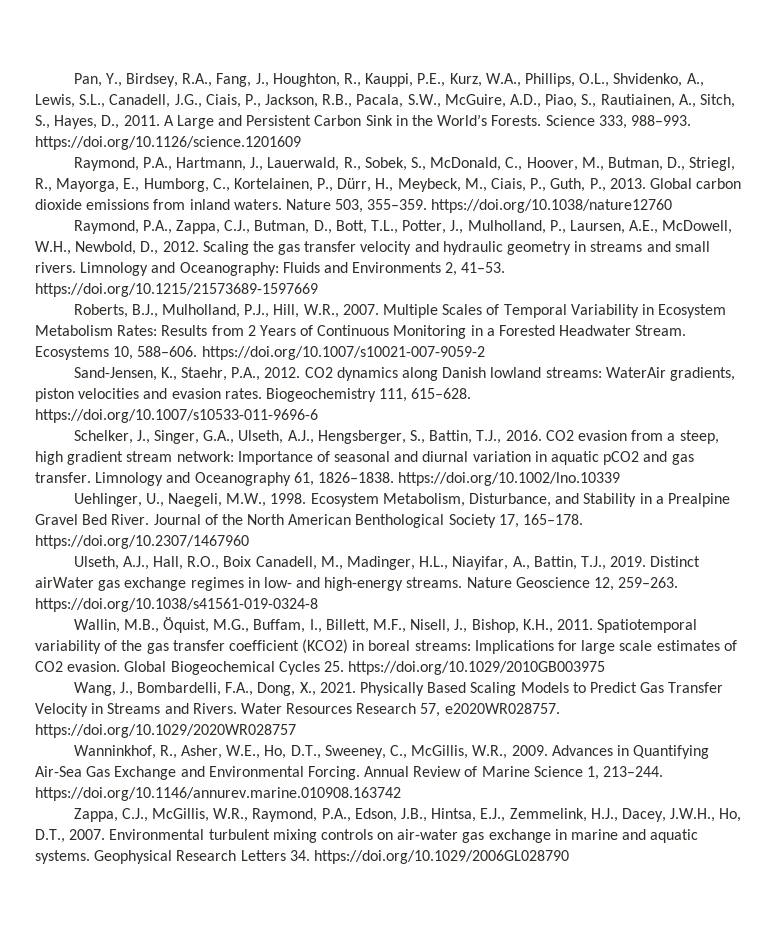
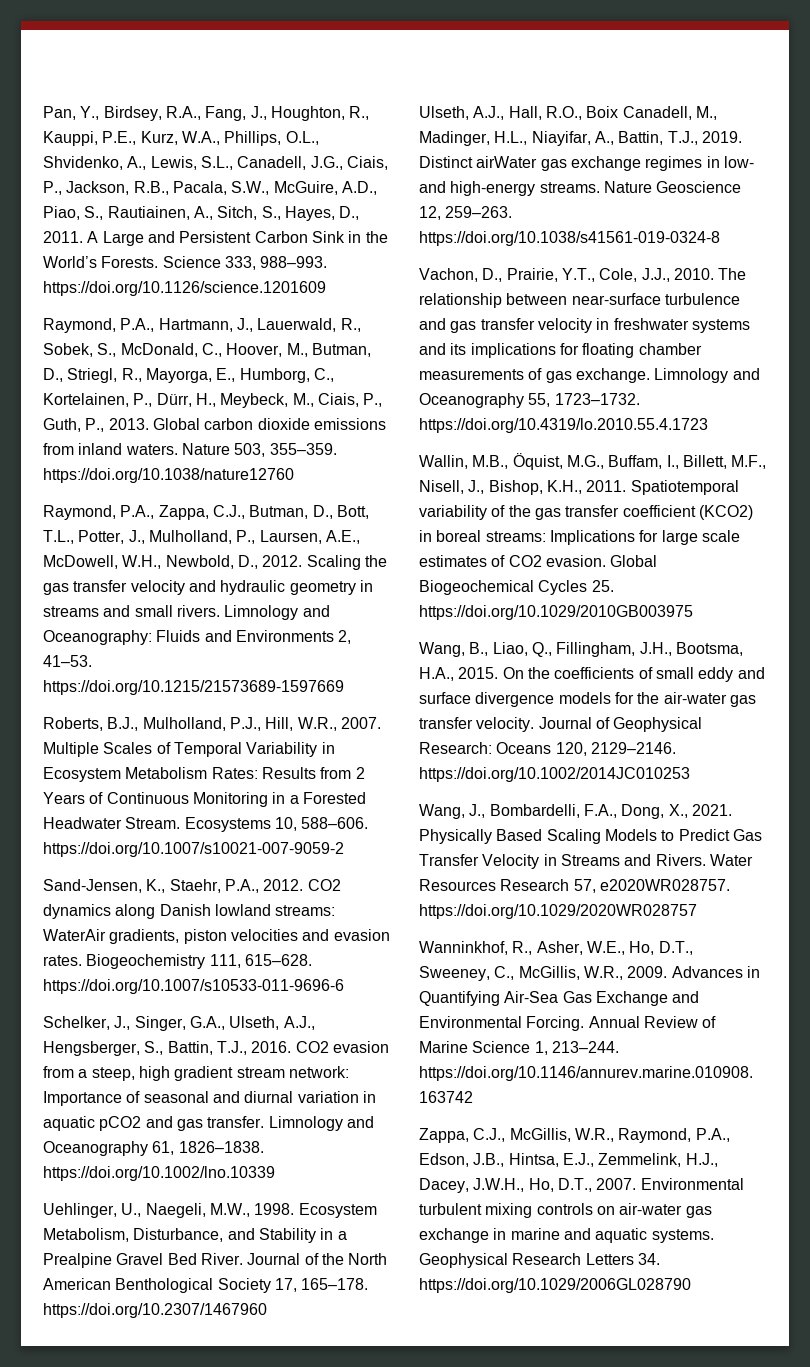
(318, 605) none -> [419,268,747,282] [419,293,740,308] [419,318,750,333] [419,343,702,358] [419,368,760,383] [419,393,640,408] [419,418,708,433] // Vachon, D., Prairie, Y.T., Cole, J.J., 2010. The relationship between near-surface turbulence and gas transfer velocity in freshwater systems and its implications for floating chamber measurements of gas exchange. Limnology and Oceanography 55, 1723–1732. https://doi.org/10.4319/lo.2010.55.4.1723
(606, 668) none -> [419,642,743,657] [419,667,765,682] [419,692,756,707] [419,717,703,732] [419,742,676,756] [419,767,690,782] // Wang, B., Liao, Q., Fillingham, J.H., Bootsma, H.A., 2015. On the coefficients of small eddy and surface divergence models for the air-water gas transfer velocity. Journal of Geophysical Research: Oceans 120, 2129–2146. https://doi.org/10.1002/2014JC010253

